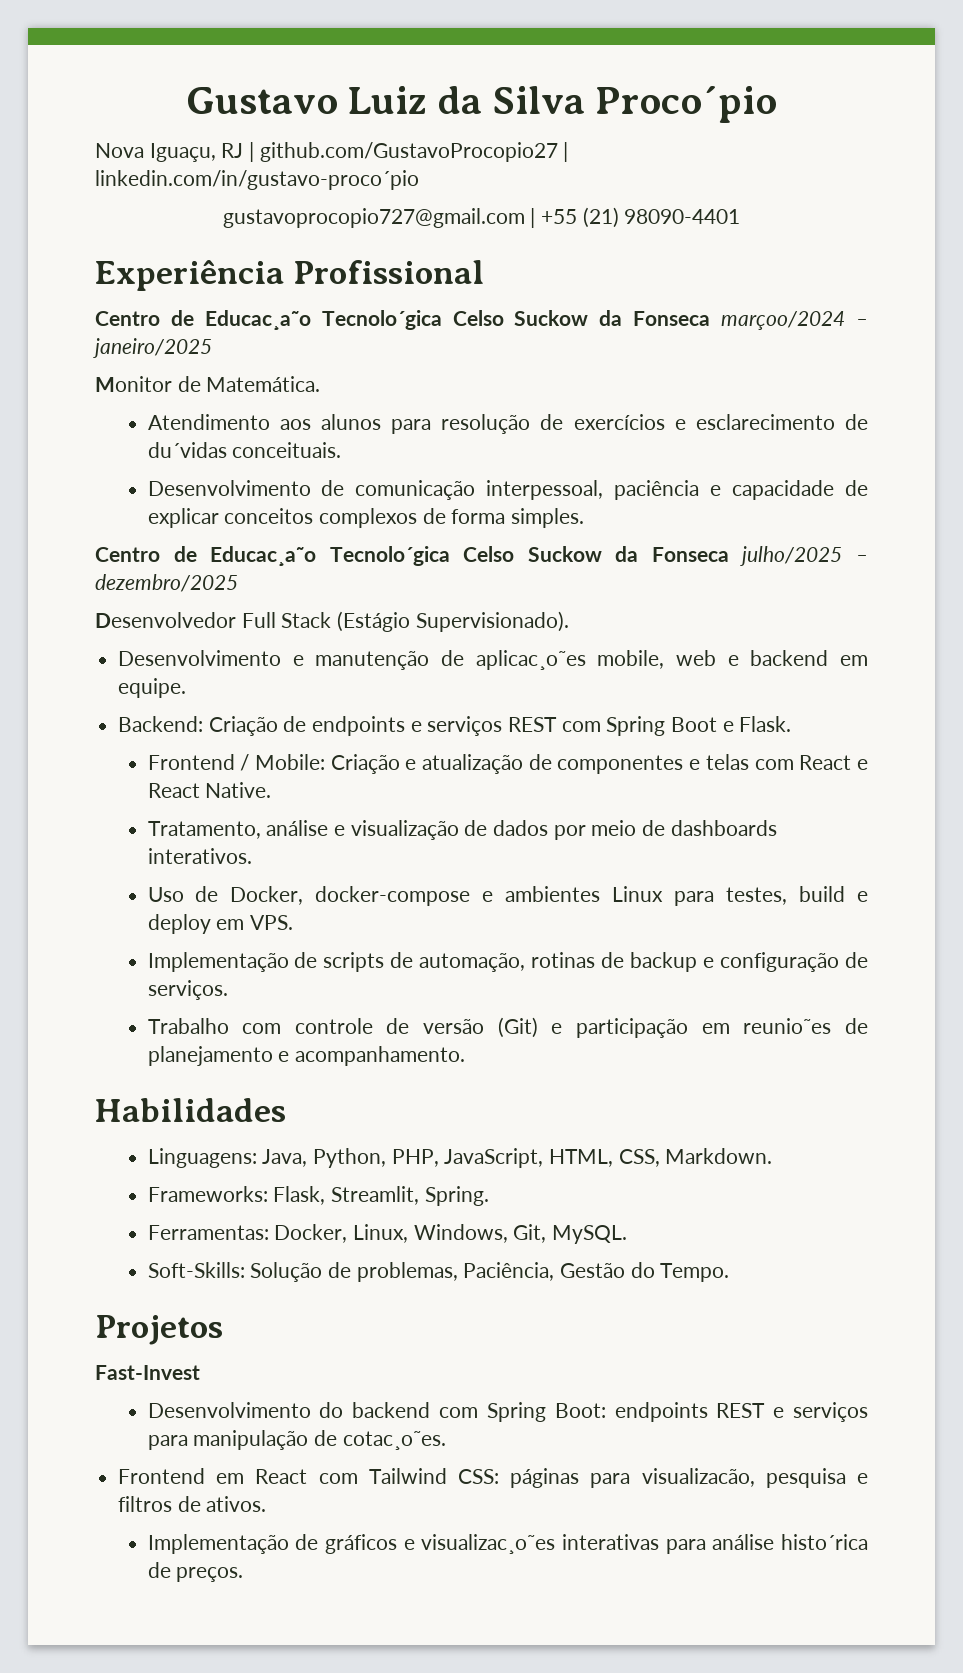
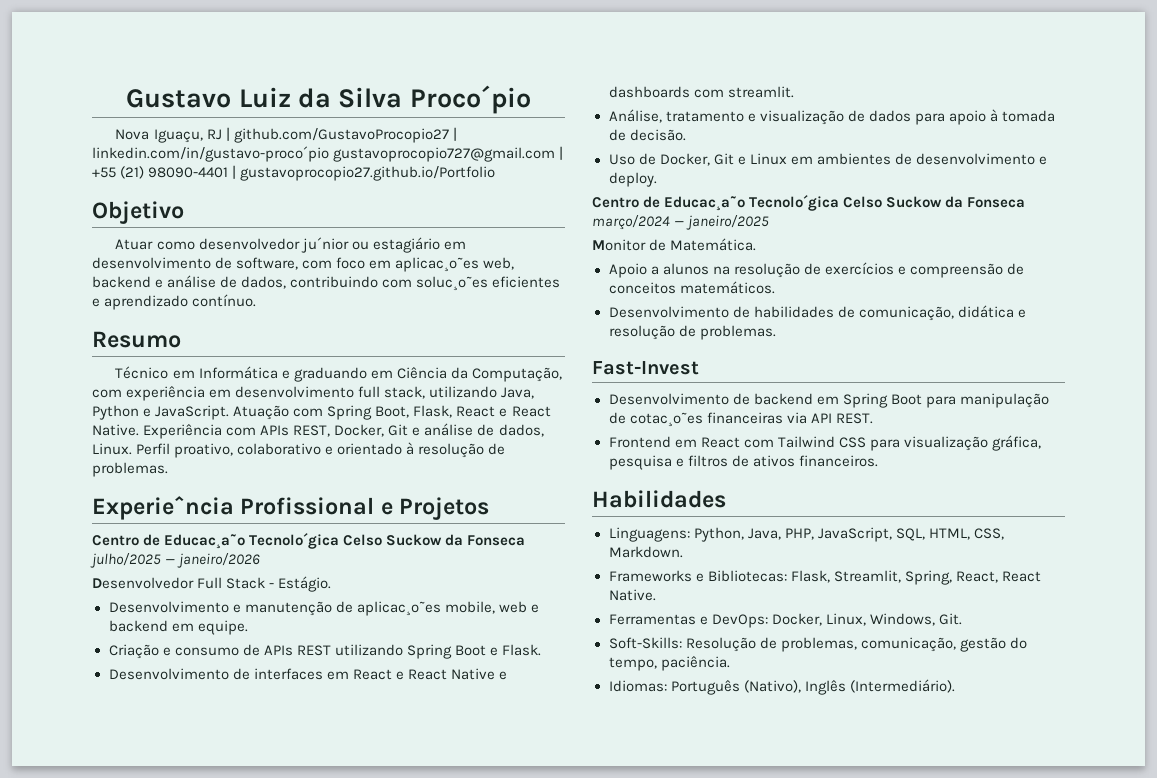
(419, 180) // -> (329, 154) none
[95,260,485,291] [95,310,869,330] [93,338,212,358] [95,376,321,392] [147,414,869,434] [147,442,342,458] [147,480,869,500] [147,508,584,528] // Experiência Profissional // Centro de Educac¸a˜o Tecnolo´gica Celso Suckow da Fonseca marçoo/2024 – janeiro/2025 // Monitor de Matemática. // Atendimento aos alunos para resolução de exercícios e esclarecimento de du´vidas conceituais. // Desenvolvimento de comunicação interpessoal, paciência e capacidade de explicar conceitos complexos de forma simples. -> [232,165,496,181] [92,201,184,224] [115,237,466,253] [92,257,515,272] [92,275,561,291] [92,294,257,310] [92,331,181,348] [115,366,562,382] [92,386,535,401] [92,405,551,420] [92,423,544,439] [92,442,506,458] [92,462,168,477] [92,496,490,520] | gustavoprocopio27.github.io/Portfolio // Objetivo // Atuar como desenvolvedor ju´nior ou estagiário em desenvolvimento de software, com foco em aplicac¸o˜es web, backend e análise de dados, contribuindo com soluc¸o˜es eficientes e aprendizado contínuo. // Resumo // Técnico em Informática e graduando em Ciência da Computação, com experiência em desenvolvimento full stack, utilizando Java, Python e JavaScript. Atuação com Spring Boot, Flask, React e React Native. Experiência com APIs REST, Docker, Git e análise de dados, Linux. Perfil proativo, colaborativo e orientado à resolução de problemas. // Experieˆncia Profissional e Projetos
[856,555,868,562] [95,574,238,592] – dezembro/2025 -> [165,553,261,568] — janeiro/2026
[337,611,569,632] (Estágio Supervisionado). -> [269,576,332,592] - Estágio.
[118,716,792,736] [147,754,868,774] [147,782,272,798] [147,820,777,840] [147,848,252,864] [147,886,868,906] [147,914,293,934] [147,952,868,972] [147,980,228,1000] [147,1017,868,1038] [147,1046,465,1066] [95,1098,286,1122] [147,1148,773,1168] [147,1186,489,1206] [147,1224,627,1244] [147,1262,730,1282] [95,1315,223,1345] [95,1365,200,1380] [147,1402,869,1422] [147,1430,446,1450] Backend: Criação de endpoints e serviços REST com Spring Boot e Flask. // Frontend / Mobile: Criação e atualização de componentes e telas com React e React Native. // Tratamento, análise e visualização de dados por meio de dashboards interativos. // Uso de Docker, docker-compose e ambientes Linux para testes, build e deploy em VPS. // Implementação de scripts de automação, rotinas de backup e configuração de serviços. // Trabalho com controle de versão (Git) e participação em reunio˜es de planejamento e acompanhamento. // Habilidades // Linguagens: Java, Python, PHP, JavaScript, HTML, CSS, Markdown. // Frameworks: Flask, Streamlit, Spring. // Ferramentas: Docker, Linux, Windows, Git, MySQL. // Soft-Skills: Solução de problemas, Paciência, Gestão do Tempo. // Projetos // Fast-Invest // Desenvolvimento do backend com Spring Boot: endpoints REST e serviços para manipulação de cotac¸o˜es. -> [108,644,542,659] [108,668,507,680] [608,86,794,98] [608,109,1055,125] [608,129,686,141] [608,153,1047,166] [608,172,657,187] [592,195,1026,211] [592,215,770,230] [592,238,757,251] [608,262,1024,278] [608,281,775,294] [608,305,1026,321] [608,325,776,340] [592,361,699,375] [608,393,1049,408] [608,412,873,427] Criação e consumo de APIs REST utilizando Spring Boot e Flask. // Desenvolvimento de interfaces em React e React Native e dashboards com streamlit. // Análise, tratamento e visualização de dados para apoio à tomada de decisão. // Uso de Docker, Git e Linux em ambientes de desenvolvimento e deploy. // Centro de Educac¸a˜o Tecnolo´gica Celso Suckow da Fonseca março/2024 — janeiro/2025 // Monitor de Matemática. // Apoio a alunos na resolução de exercícios e compreensão de conceitos matemáticos. // Desenvolvimento de habilidades de comunicação, didática e resolução de problemas. // Fast-Invest // Desenvolvimento de backend em Spring Boot para manipulação de cotac¸o˜es financeiras via API REST.
[458,1468,868,1488] [118,1496,267,1512] [147,1534,869,1554] [147,1562,244,1582] CSS: páginas para visualizacão, pesquisa e filtros de ativos. // Implementação de gráficos e visualizac¸o˜es interativas para análise histo´rica de preços. -> [838,435,1041,451] [608,455,878,470] [592,490,726,508] [608,527,1004,542] [608,546,683,558] [608,570,1041,585] [608,589,656,601] [608,613,962,628] [608,637,1027,652] [608,656,730,671] [608,679,955,695] CSS para visualização gráfica, pesquisa e filtros de ativos financeiros. // Habilidades // Linguagens: Python, Java, PHP, JavaScript, SQL, HTML, CSS, Markdown. // Frameworks e Bibliotecas: Flask, Streamlit, Spring, React, React Native. // Ferramentas e DevOps: Docker, Linux, Windows, Git. // Soft-Skills: Resolução de problemas, comunicação, gestão do tempo, paciência. // Idiomas: Português (Nativo), Inglês (Intermediário).

